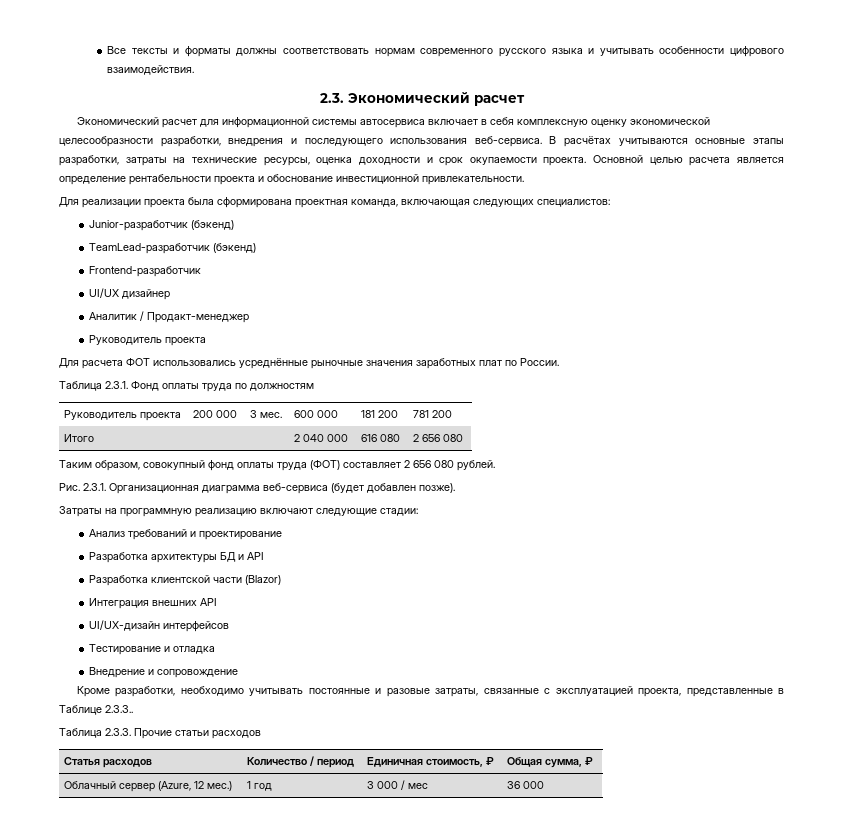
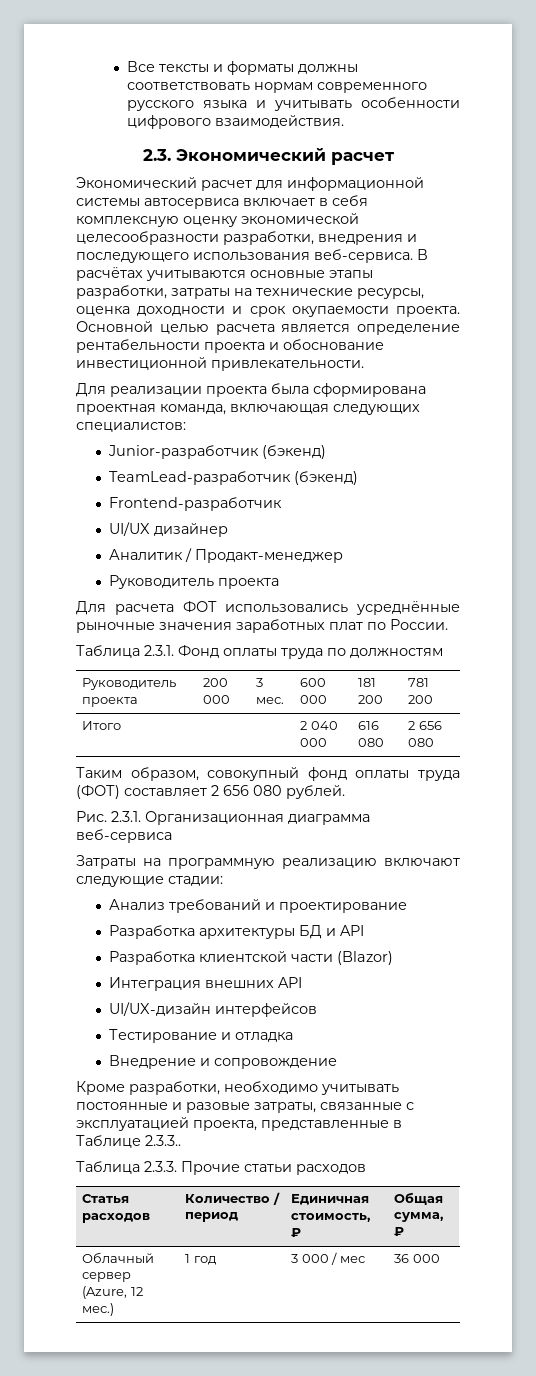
[331,483,455,493] (будет добавлен позже). -> (172, 836) none

